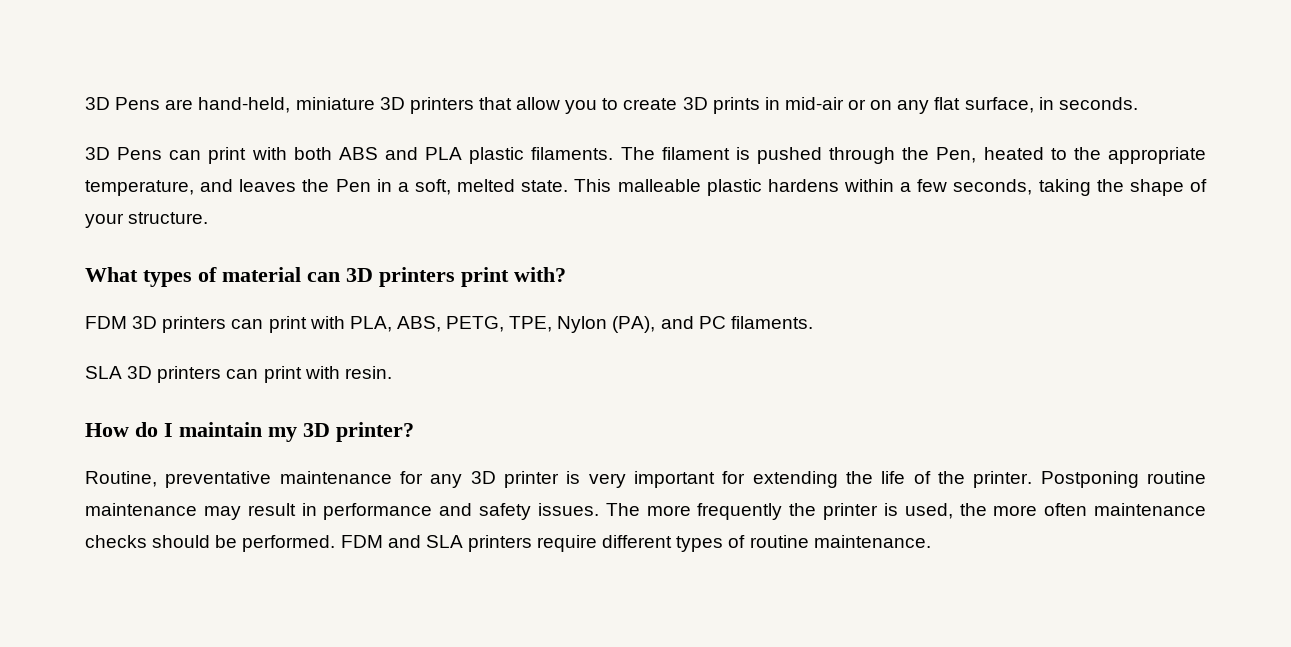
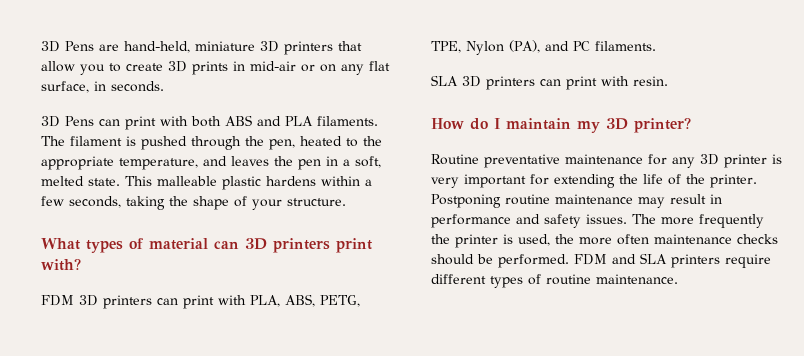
[469,147,525,164] plastic -> (313, 121) none
[936,147,977,163] Pen, -> [269,139,295,150] pen,
[335,179,371,192] Pen -> [298,159,321,170] pen
[85,471,157,487] Routine, -> [431,154,479,165] Routine

